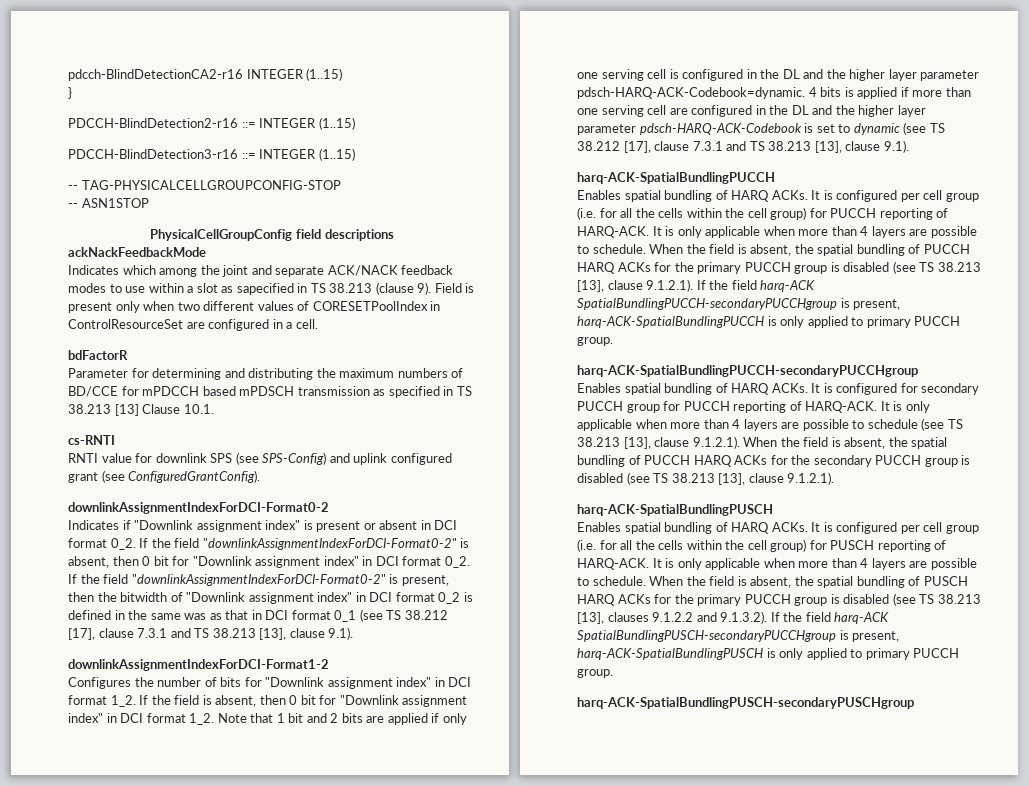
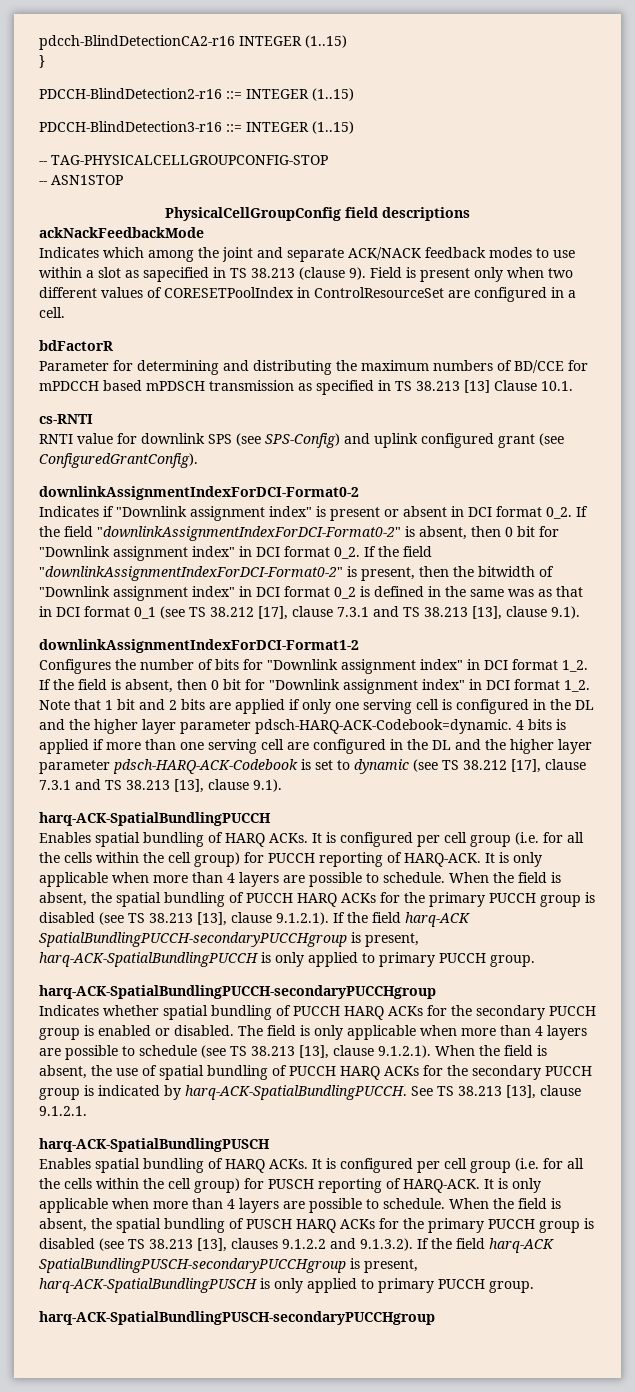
[577,383,980,395] [577,401,890,413] Enables spatial bundling of HARQ ACKs. It is configured for secondary PUCCH group for PUCCH reporting of HARQ-ACK. It -> [39,1005,596,1020] [39,1025,296,1040] Indicates whether spatial bundling of PUCCH HARQ ACKs for the secondary PUCCH group is enabled or disabled. The field
(908, 442) none -> [116,1065,157,1076] use of
[577,472,835,485] disabled (see TS 38.213 [13], clause 9.1.2.1). -> [98,1085,581,1100] [39,1106,87,1116] indicated by harq-ACK-SpatialBundlingPUCCH. See TS 38.213 [13], clause 9.1.2.1.
[577,697,914,709] harq-ACK-SpatialBundlingPUSCH-secondaryPUSCHgroup -> [39,1311,435,1325] harq-ACK-SpatialBundlingPUSCH-secondaryPUCCHgroup

